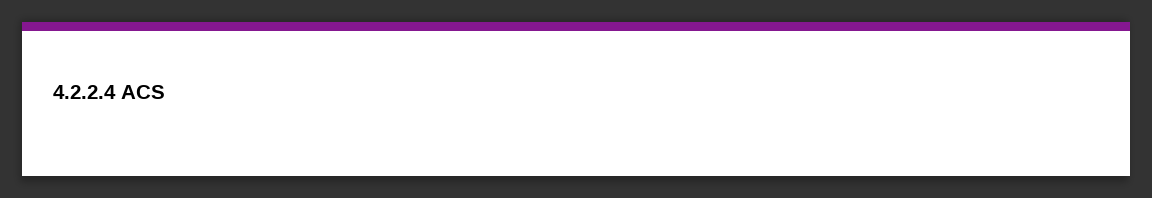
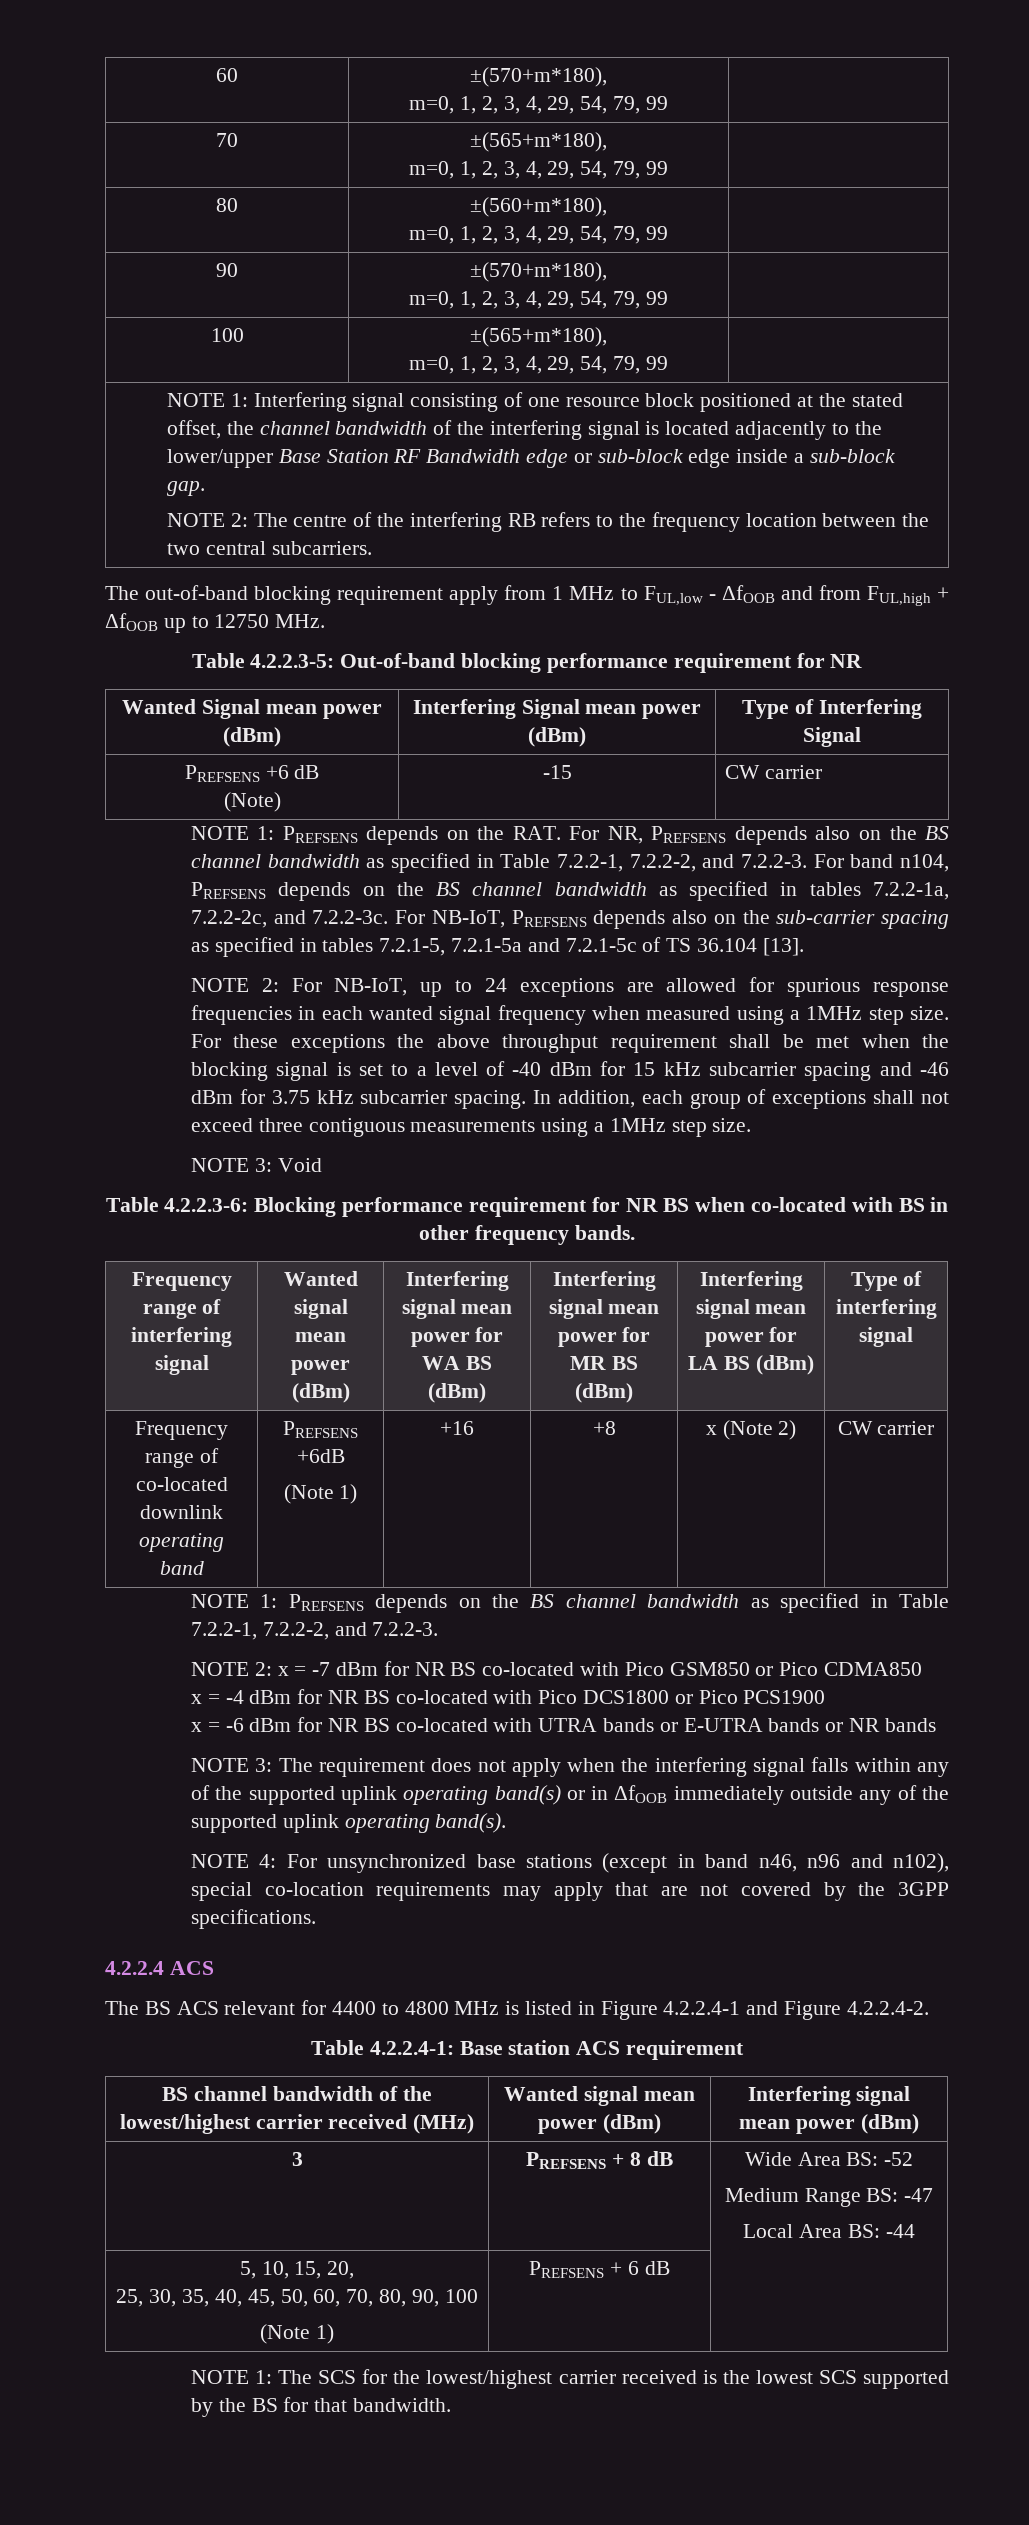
[53,85,165,99] 4.2.2.4 ACS -> [216,68,238,82] [470,67,607,87] [409,96,668,114] [216,133,238,147] [470,132,607,152] [409,161,668,179] [216,198,238,212] [470,197,607,217] [409,226,668,244] [216,263,238,277] [470,262,607,282] [409,291,668,309] [210,328,244,342] [470,327,607,347] [409,356,668,374] [166,392,903,412] [166,420,882,440] [166,449,895,468] [166,481,205,496] [166,512,930,532] [166,541,372,555] [105,585,950,606] [105,613,326,633] [191,653,863,673] [122,699,382,719] [223,727,281,747] [412,699,702,719] [528,727,586,747] [742,699,922,719] [803,727,861,747] [184,765,320,782] [223,792,281,812] [542,765,572,779] [725,765,823,779] [190,826,950,845] [190,853,949,873] [190,881,950,901] [190,910,949,929] [190,937,804,957] [190,977,949,997] [190,1005,950,1025] [190,1034,949,1053] [190,1061,949,1081] [190,1089,949,1109] [190,1118,752,1137] [190,1158,322,1172] [105,1197,949,1217] [419,1225,635,1245] [131,1272,232,1291] [142,1299,222,1319] [131,1327,232,1347] [154,1355,209,1375] [283,1271,358,1286] [293,1299,348,1319] [295,1332,346,1342] [291,1360,350,1375] [291,1383,350,1403] [405,1271,509,1291] [401,1299,513,1319] [410,1327,504,1347] [422,1356,492,1370] [428,1383,486,1403] [552,1271,656,1291] [548,1299,660,1319] [557,1327,651,1347] [570,1356,638,1370] [575,1383,633,1403] [699,1271,803,1291] [695,1299,807,1319] [704,1327,798,1347] [688,1355,814,1375] [850,1271,923,1291] [835,1299,937,1319] [859,1327,913,1347] [135,1421,228,1440] [145,1448,219,1468] [135,1477,228,1491] [140,1505,223,1519] [139,1533,224,1552] [159,1561,204,1575] [283,1421,358,1438] [296,1449,345,1463] [283,1484,358,1504] [440,1421,474,1435] [592,1421,616,1435] [705,1420,797,1440] [837,1421,935,1435] [190,1593,949,1613] [190,1622,439,1640] [190,1661,923,1676] [190,1689,826,1704] [190,1717,936,1732] [190,1757,949,1777] [190,1785,949,1805] [190,1813,507,1833] [190,1853,949,1873] [190,1882,949,1901] [190,1909,316,1929] [105,1961,214,1975] [105,2000,929,2020] [310,2040,745,2060] [162,2086,432,2101] [119,2114,475,2134] [504,2086,695,2106] [538,2114,661,2134] [747,2086,911,2106] [739,2114,919,2134] [291,2152,303,2166] [526,2151,673,2169] [744,2152,914,2166] [724,2188,934,2207] [743,2224,915,2238] [239,2261,355,2279] [116,2289,478,2307] [260,2324,334,2344] [529,2261,670,2278] [190,2369,950,2389] [190,2397,451,2417] 60 | ±(570+m*180), // m=0, 1, 2, 3, 4, 29, 54, 79, 99 | // 70 | ±(565+m*180), // m=0, 1, 2, 3, 4, 29, 54, 79, 99 | // 80 | ±(560+m*180), // m=0, 1, 2, 3, 4, 29, 54, 79, 99 | // 90 | ±(570+m*180), // m=0, 1, 2, 3, 4, 29, 54, 79, 99 | // 100 | ±(565+m*180), // m=0, 1, 2, 3, 4, 29, 54, 79, 99 | // NOTE 1: Interfering signal consisting of one resource block positioned at the stated offset, the channel bandwidth of the interfering signal is located adjacently to the lower/upper Base Station RF Bandwidth edge or sub-block edge inside a sub-block gap. // NOTE 2: The centre of the interfering RB refers to the frequency location between the two central subcarriers. // The out-of-band blocking requirement apply from 1 MHz to FUL,low - ΔfOOB and from FUL,high + ΔfOOB up to 12750 MHz. // Table 4.2.2.3-5: Out-of-band blocking performance requirement for NR // Wanted Signal mean power (dBm) | Interfering Signal mean power (dBm) | Type of Interfering Signal // PREFSENS +6 dB // (Note) | -15 | CW carrier // NOTE 1: PREFSENS depends on the RAT. For NR, PREFSENS depends also on the BS channel bandwidth as specified in Table 7.2.2-1, 7.2.2-2, and 7.2.2-3. For band n104, PREFSENS depends on the BS channel bandwidth as specified in tables 7.2.2-1a, 7.2.2-2c, and 7.2.2-3c. For NB-IoT, PREFSENS depends also on the sub-carrier spacing as specified in tables 7.2.1-5, 7.2.1-5a and 7.2.1-5c of TS 36.104 [13]. // NOTE 2: For NB-IoT, up to 24 exceptions are allowed for spurious response frequencies in each wanted signal frequency when measured using a 1MHz step size. For these exceptions the above throughput requirement shall be met when the blocking signal is set to a level of -40 dBm for 15 kHz subcarrier spacing and -46 dBm for 3.75 kHz subcarrier spacing. In addition, each group of exceptions shall not exceed three contiguous measurements using a 1MHz step size. // NOTE 3: Void // Table 4.2.2.3-6: Blocking performance requirement for NR BS when co-located with BS in other frequency bands. // Frequency range of interfering signal | Wanted signal mean power (dBm) | Interfering signal mean power for WA BS (dBm) | Interfering signal mean power for MR BS (dBm) | Interfering signal mean power for LA BS (dBm) | Type of interfering signal // Frequency range of co-located downlink operating band | PREFSENS +6dB // (Note 1) | +16 | +8 | x (Note 2) | CW carrier // NOTE 1: PREFSENS depends on the BS channel bandwidth as specified in Table 7.2.2-1, 7.2.2-2, and 7.2.2-3. // NOTE 2: x = -7 dBm for NR BS co-located with Pico GSM850 or Pico CDMA850 // x = -4 dBm for NR BS co-located with Pico DCS1800 or Pico PCS1900 // x = -6 dBm for NR BS co-located with UTRA bands or E-UTRA bands or NR bands // NOTE 3: The requirement does not apply when the interfering signal falls within any of the supported uplink operating band(s) or in ΔfOOB immediately outside any of the supported uplink operating band(s). // NOTE 4: For unsynchronized base stations (except in band n46, n96 and n102), special co-location requirements may apply that are not covered by the 3GPP specifications. // 4.2.2.4 ACS // The BS ACS relevant for 4400 to 4800 MHz is listed in Figure 4.2.2.4-1 and Figure 4.2.2.4-2. // Table 4.2.2.4-1: Base station ACS requirement // BS channel bandwidth of the lowest/highest carrier received (MHz) | Wanted signal mean power (dBm) | Interfering signal mean power (dBm) // 3 | PREFSENS + 8 dB | Wide Area BS: -52 // Medium Range BS: -47 // Local Area BS: -44 // 5, 10, 15, 20, // 25, 30, 35, 40, 45, 50, 60, 70, 80, 90, 100 // (Note 1) | PREFSENS + 6 dB | // NOTE 1: The SCS for the lowest/highest carrier received is the lowest SCS supported by the BS for that bandwidth.

